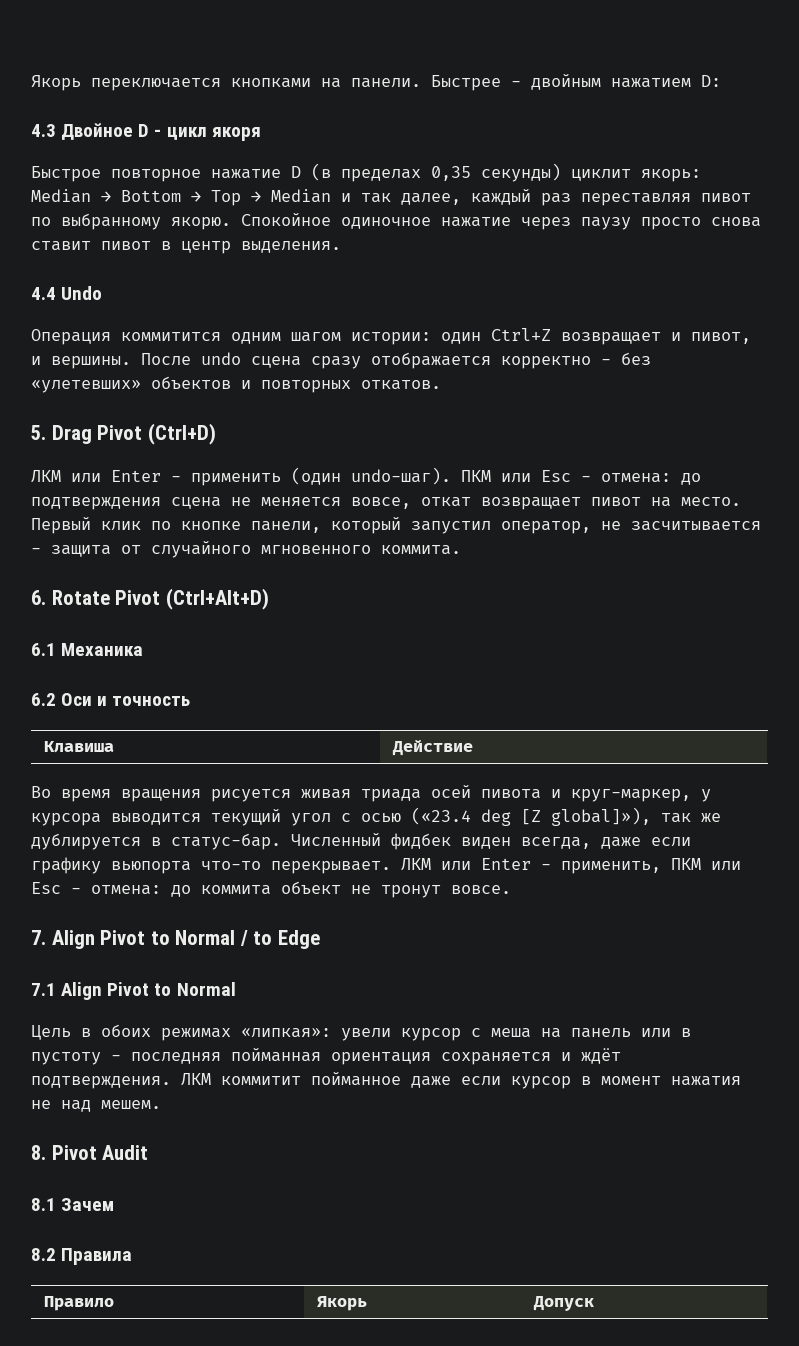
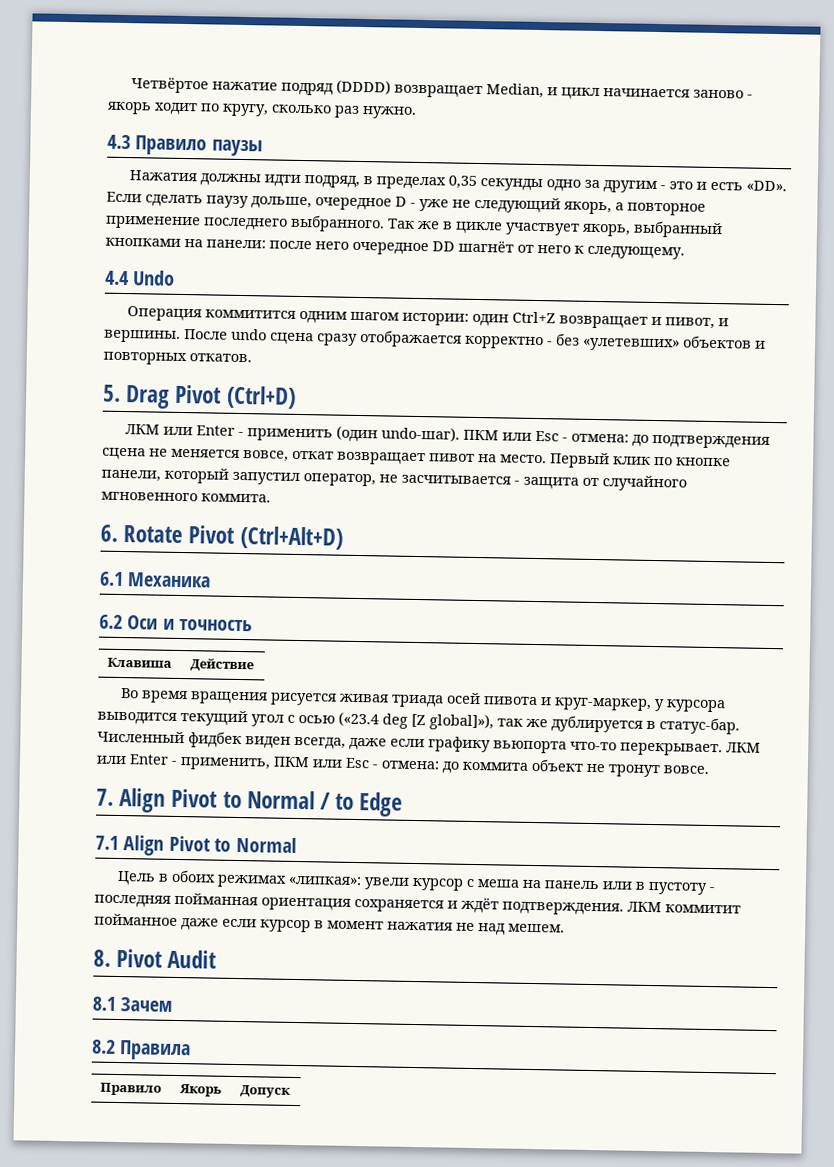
[31,74,721,91] [31,123,261,141] [31,163,701,182] [31,189,751,206] [31,213,761,230] [31,241,341,254] Якорь переключается кнопками на панели. Быстрее - двойным нажатием D: // 4.3 Двойное D - цикл якоря // Быстрое повторное нажатие D (в пределах 0,35 секунды) циклит якорь: Median → Bottom → Top → Median и так далее, каждый раз переставляя пивот по выбранному якорю. Спокойное одиночное нажатие через паузу просто снова ставит пивот в центр выделения. -> [130,77,753,101] [107,101,417,119] [107,134,263,157] [128,170,787,194] [106,191,706,216] [105,214,723,239] [105,237,685,260] Четвёртое нажатие подряд (DDDD) возвращает Median, и цикл начинается заново - якорь ходит по кругу, сколько раз нужно. // 4.3 Правило паузы // Нажатия должны идти подряд, в пределах 0,35 секунды одно за другим - это и есть «DD». Если сделать паузу дольше, очередное D - уже не следующий якорь, а повторное применение последнего выбранного. Так же в цикле участвует якорь, выбранный кнопками на панели: после него очередное DD шагнёт от него к следующему.

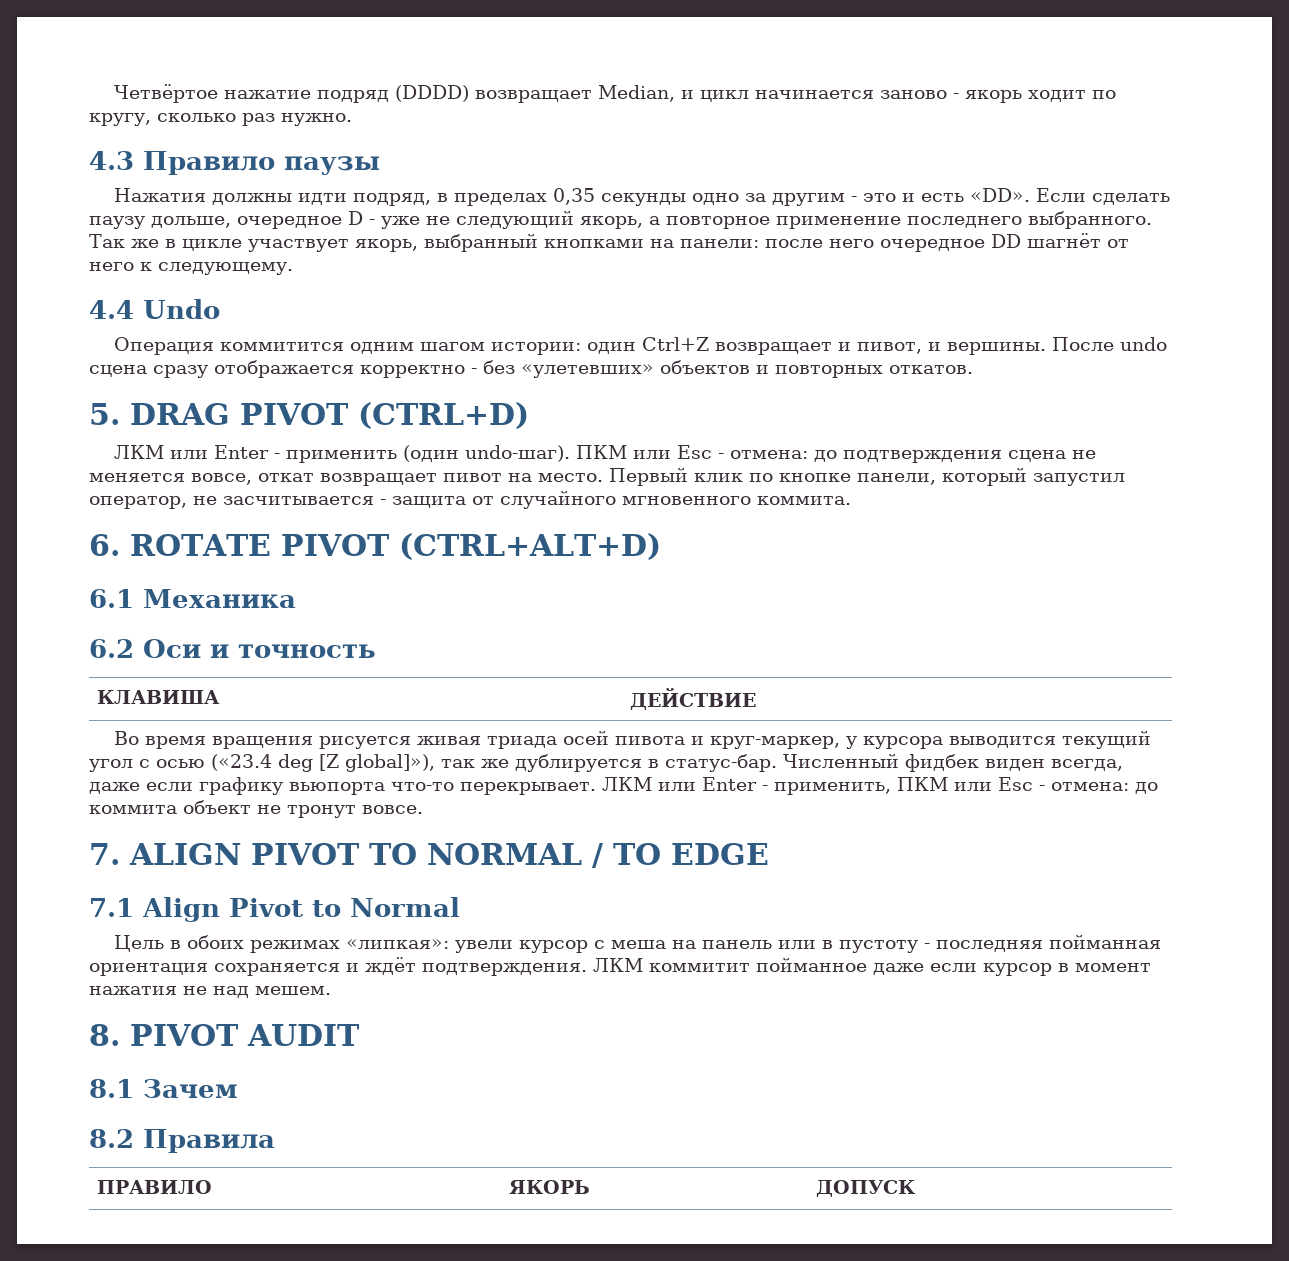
[125,384,296,409] Drag Pivot (Ctrl+D) -> [130,402,529,429] DRAG PIVOT (CTRL+D)
[123,525,343,550] Rotate Pivot (Ctrl+Alt+D) -> [130,533,661,560] ROTATE PIVOT (CTRL+ALT+D)
[107,657,173,668] [190,658,255,673] Клавиша | Действие -> [97,690,221,704] [630,688,757,710] КЛАВИША | ДЕЙСТВИЕ
[119,787,404,817] Align Pivot to Normal / to Edge -> [129,843,769,868] ALIGN PIVOT TO NORMAL / TO EDGE
[116,948,217,969] Pivot Audit -> [130,1024,360,1046] PIVOT AUDIT
[100,1082,163,1096] [179,1084,223,1097] [240,1085,292,1098] Правило | Якорь | Допуск -> [97,1180,213,1194] [509,1180,591,1194] [816,1180,917,1197] ПРАВИЛО | ЯКОРЬ | ДОПУСК

